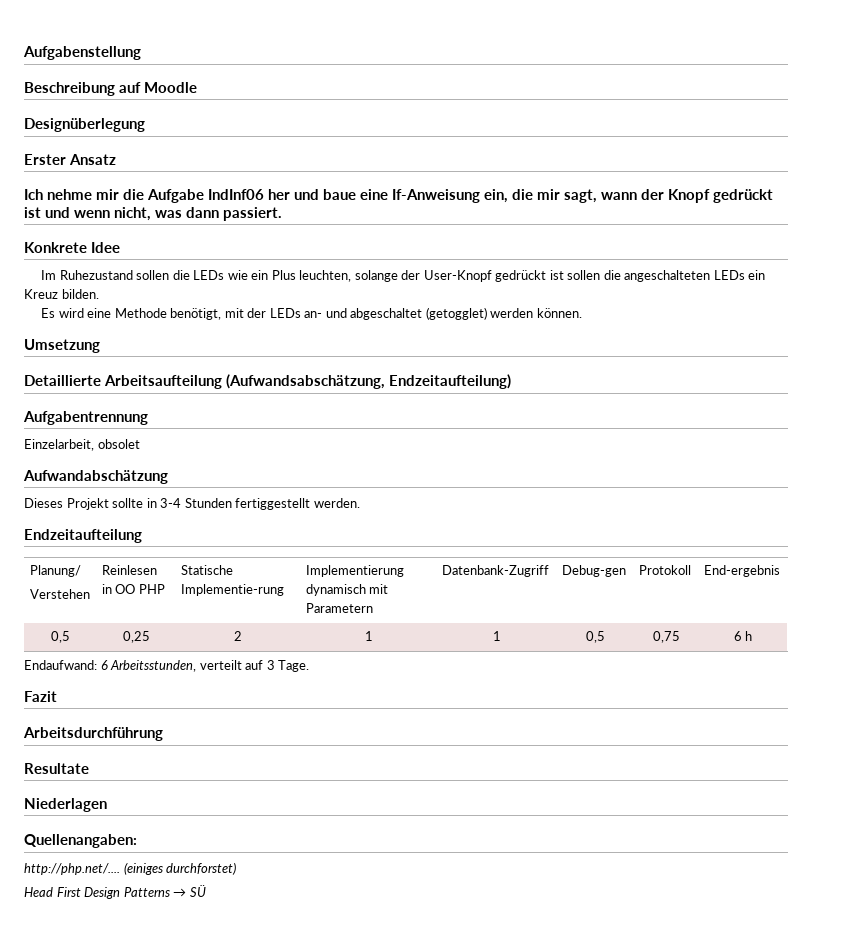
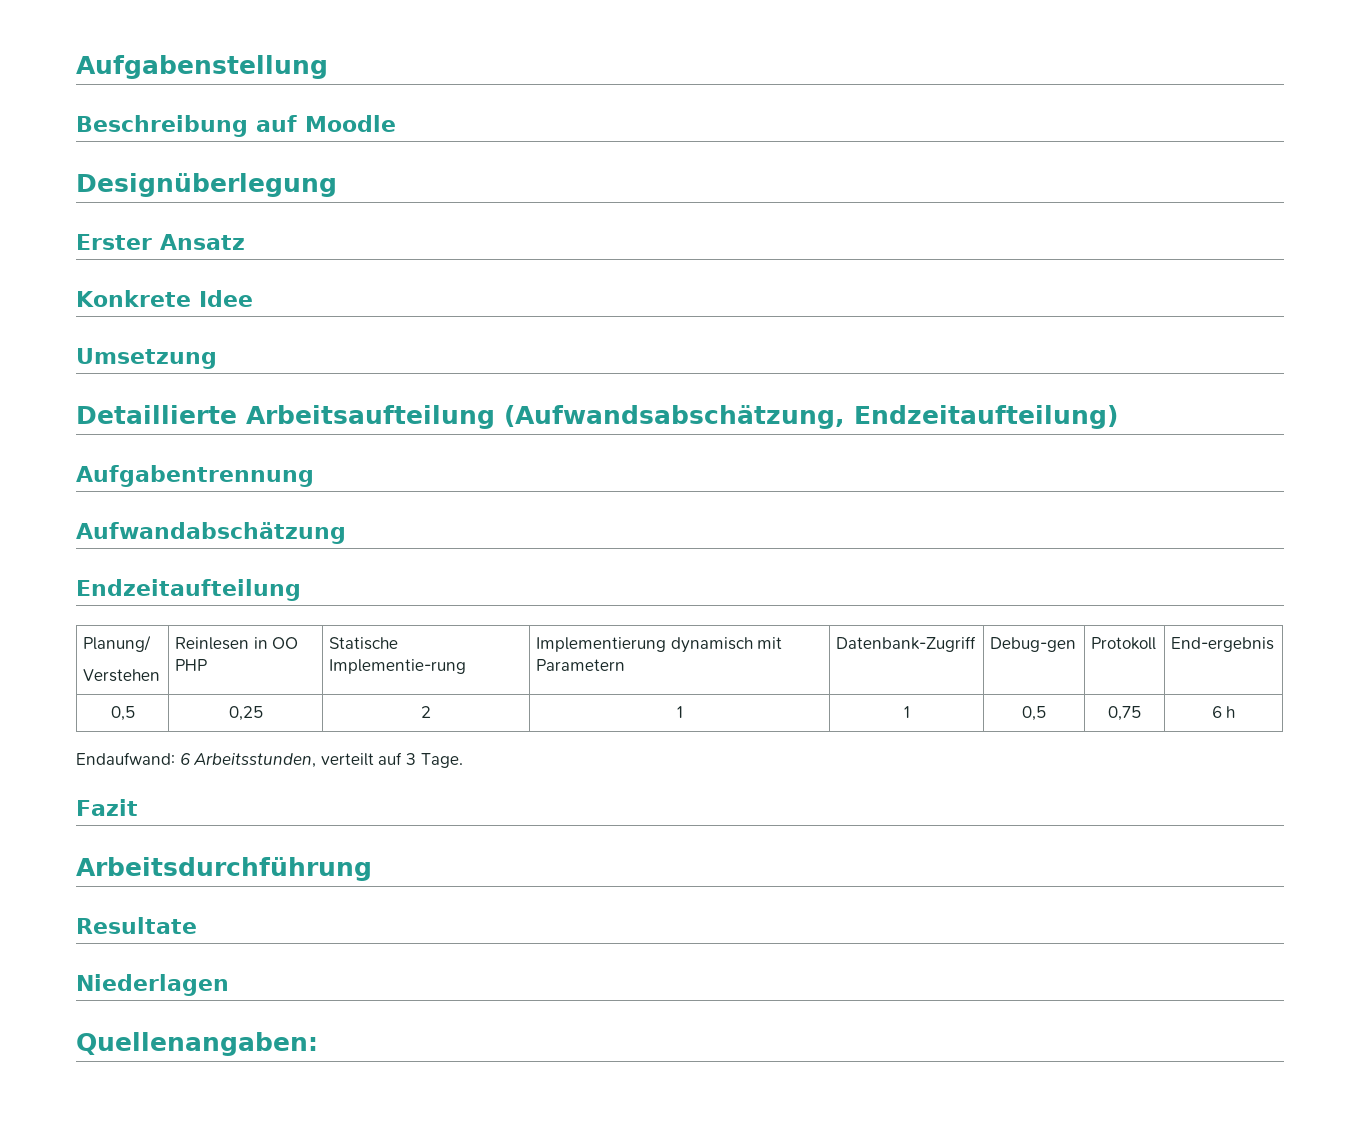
[24,189,773,203] [24,207,282,221] [24,242,120,253] [41,270,766,282] [24,289,99,299] [41,307,582,320] Ich nehme mir die Aufgabe IndInf06 her und baue eine If-Anweisung ein, die mir sagt, wann der Knopf gedrückt ist und wenn nicht, was dann passiert. // Konkrete Idee // Im Ruhezustand sollen die LEDs wie ein Plus leuchten, solange der User-Knopf gedrückt ist sollen die angeschalteten LEDs ein Kreuz bilden. // Es wird eine Methode benötigt, mit der LEDs an- und abgeschaltet (getogglet) werden können. -> [76,290,253,307] Konkrete Idee
[24,439,140,451] // Einzelarbeit, obsolet -> (314, 476) none
[24,498,360,510] // Dieses Projekt sollte in 3-4 Stunden fertiggestellt werden. -> (346, 533) none
[24,862,237,875] [24,885,206,899] // http://php.net/.... (einiges durchforstet) // Head First Design Patterns → SÜ -> (318, 1044) none

